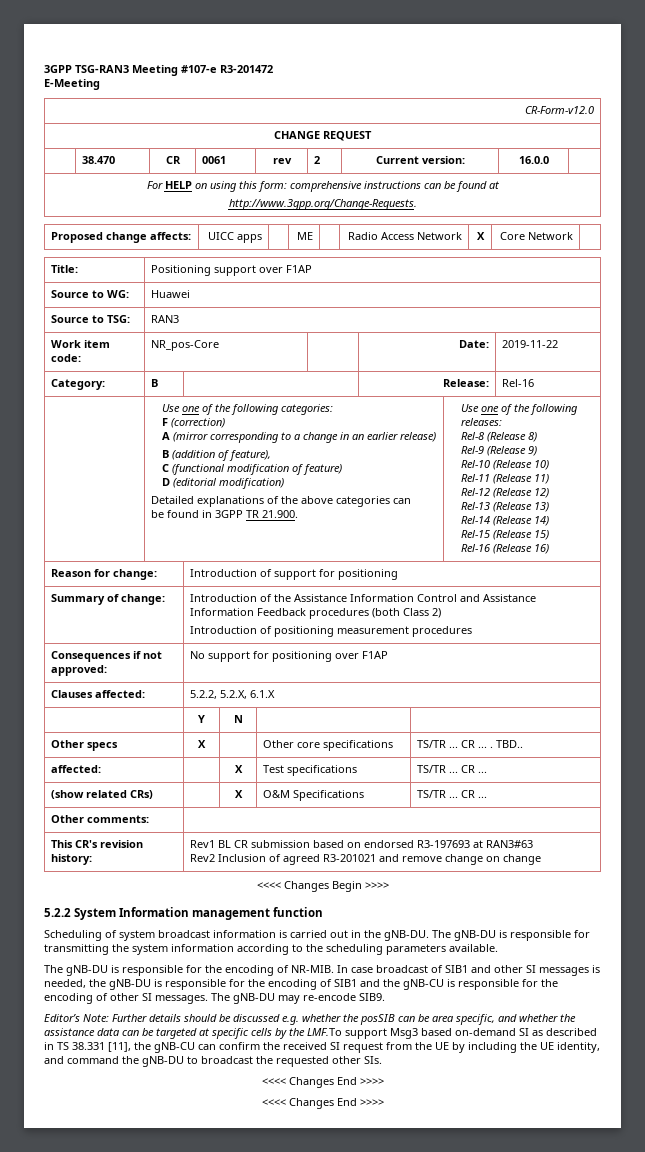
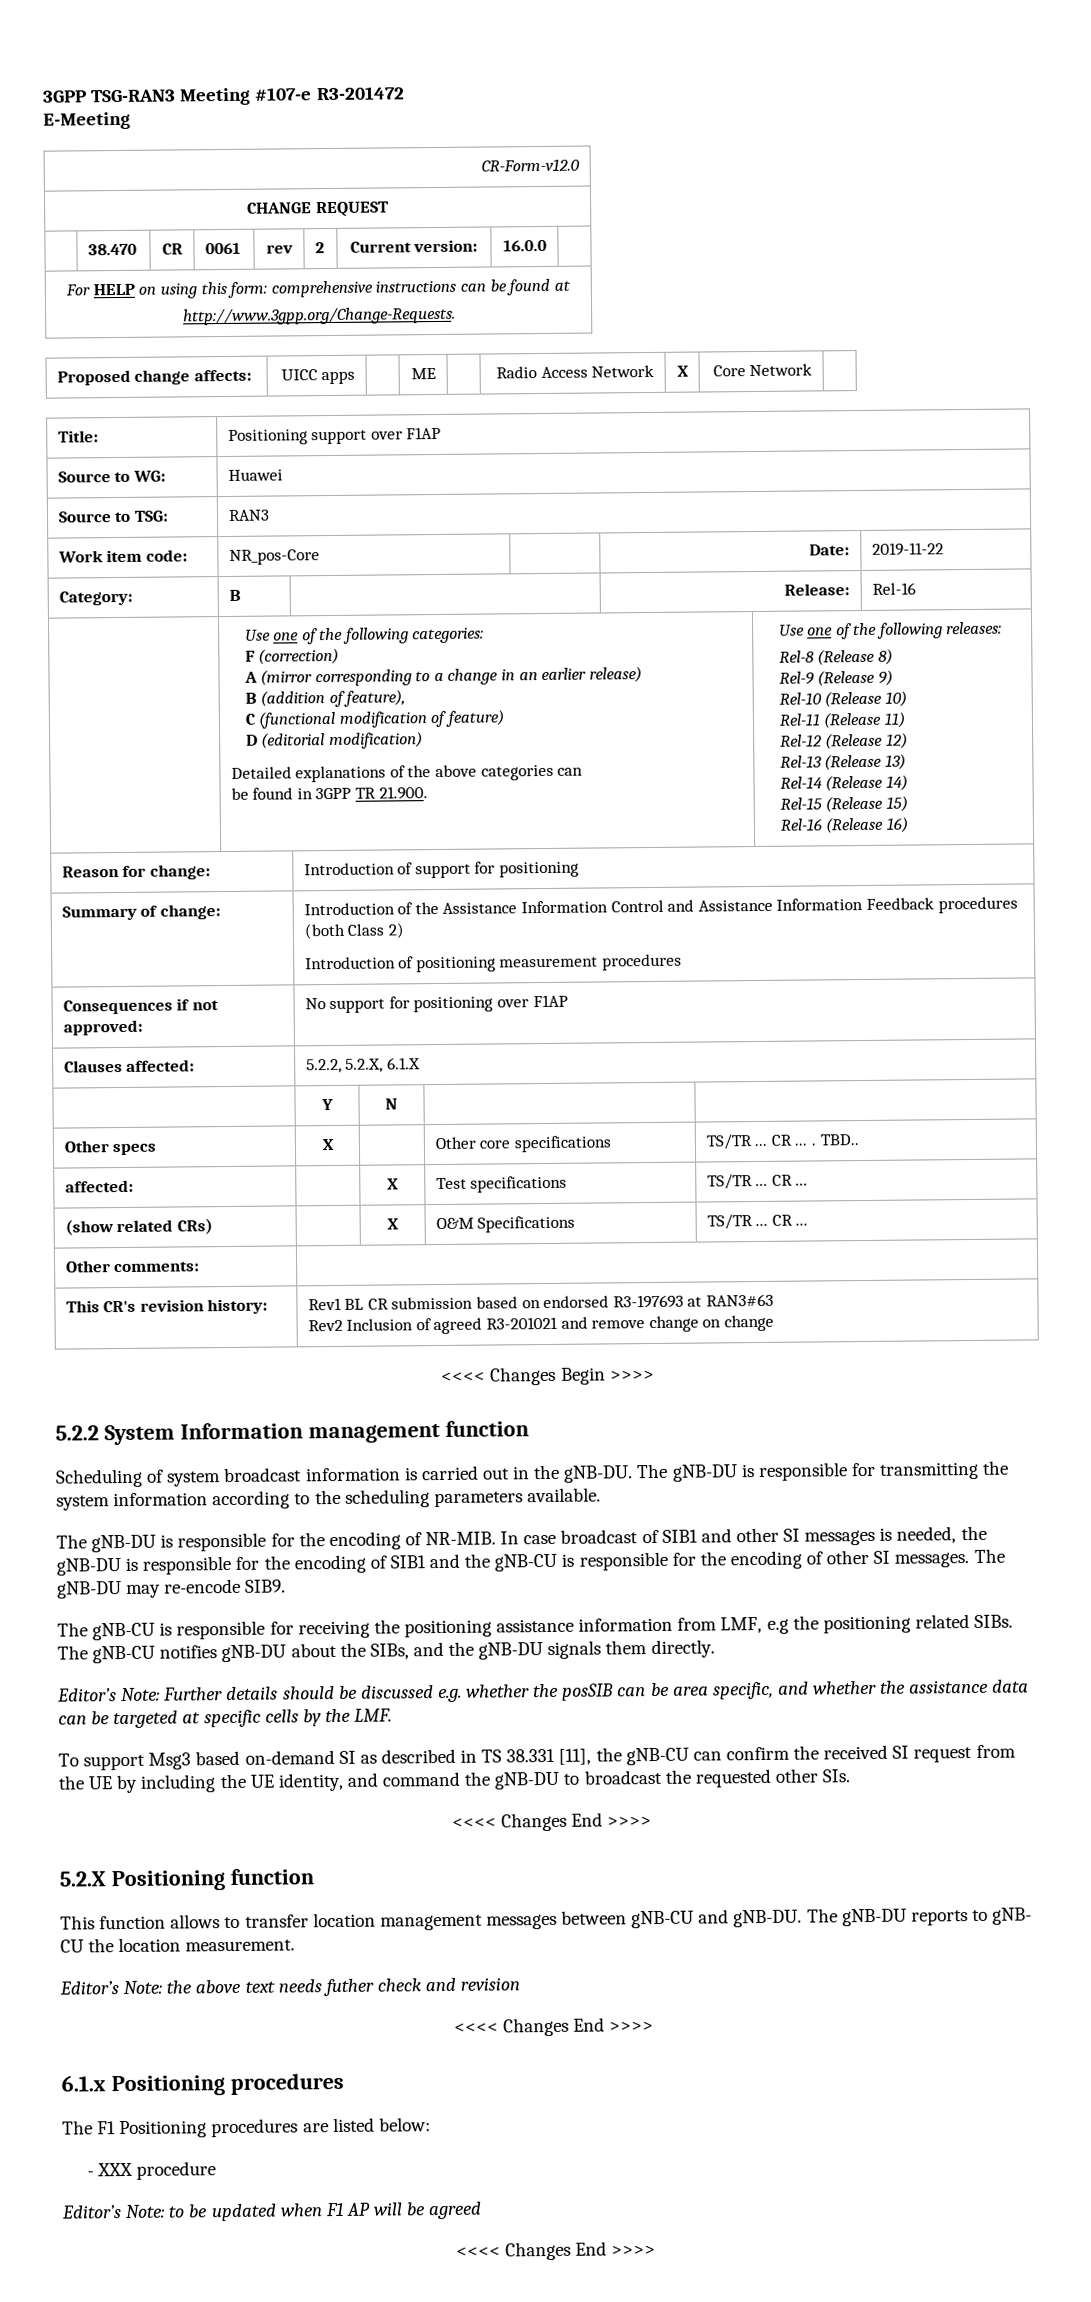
(385, 997) none -> [57,1614,1014,1641] [57,1639,715,1664] // The gNB-CU is responsible for receiving the positioning assistance information from LMF, e.g the positioning related SIBs. The gNB-CU notifies gNB-DU about the SIBs, and the gNB-DU signals them directly.
[307,1028,342,1036] LMF.To -> [354,1708,393,1722] [58,1753,79,1767] LMF. // To
(384, 1081) none -> [59,1868,314,1892] [60,1907,1033,1931] [60,1937,296,1953] [59,1977,521,1997] [453,2017,655,2037] [61,2072,344,2097] [62,2117,431,2139] [86,2161,216,2180] [61,2201,483,2222] // 5.2.X Positioning function // This function allows to transfer location management messages between gNB-CU and gNB-DU. The gNB-DU reports to gNB- CU the location measurement. // Editor’s Note: the above text needs futher check and revision // <<<< Changes End >>>> // 6.1.x Positioning procedures // The F1 Positioning procedures are listed below: // - XXX procedure // Editor’s Note: to be updated when F1 AP will be agreed

